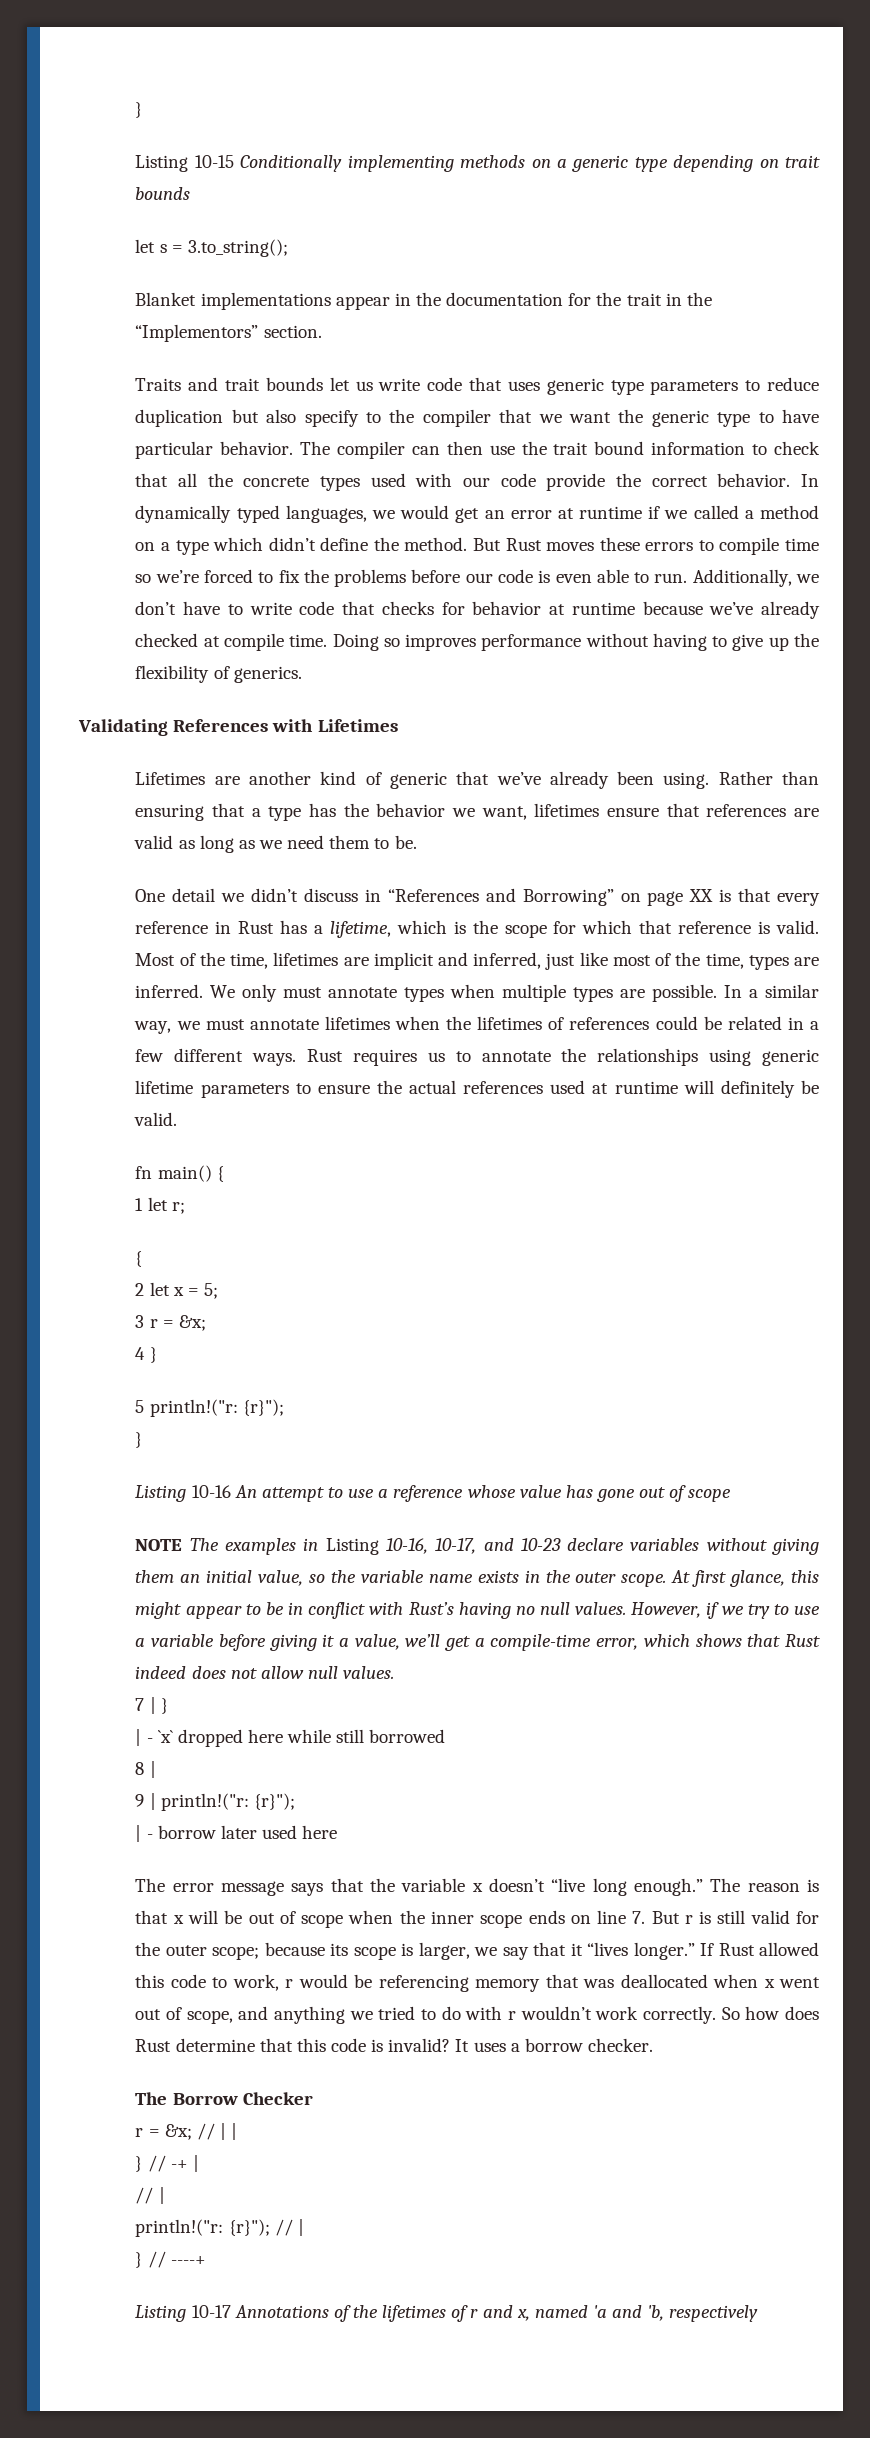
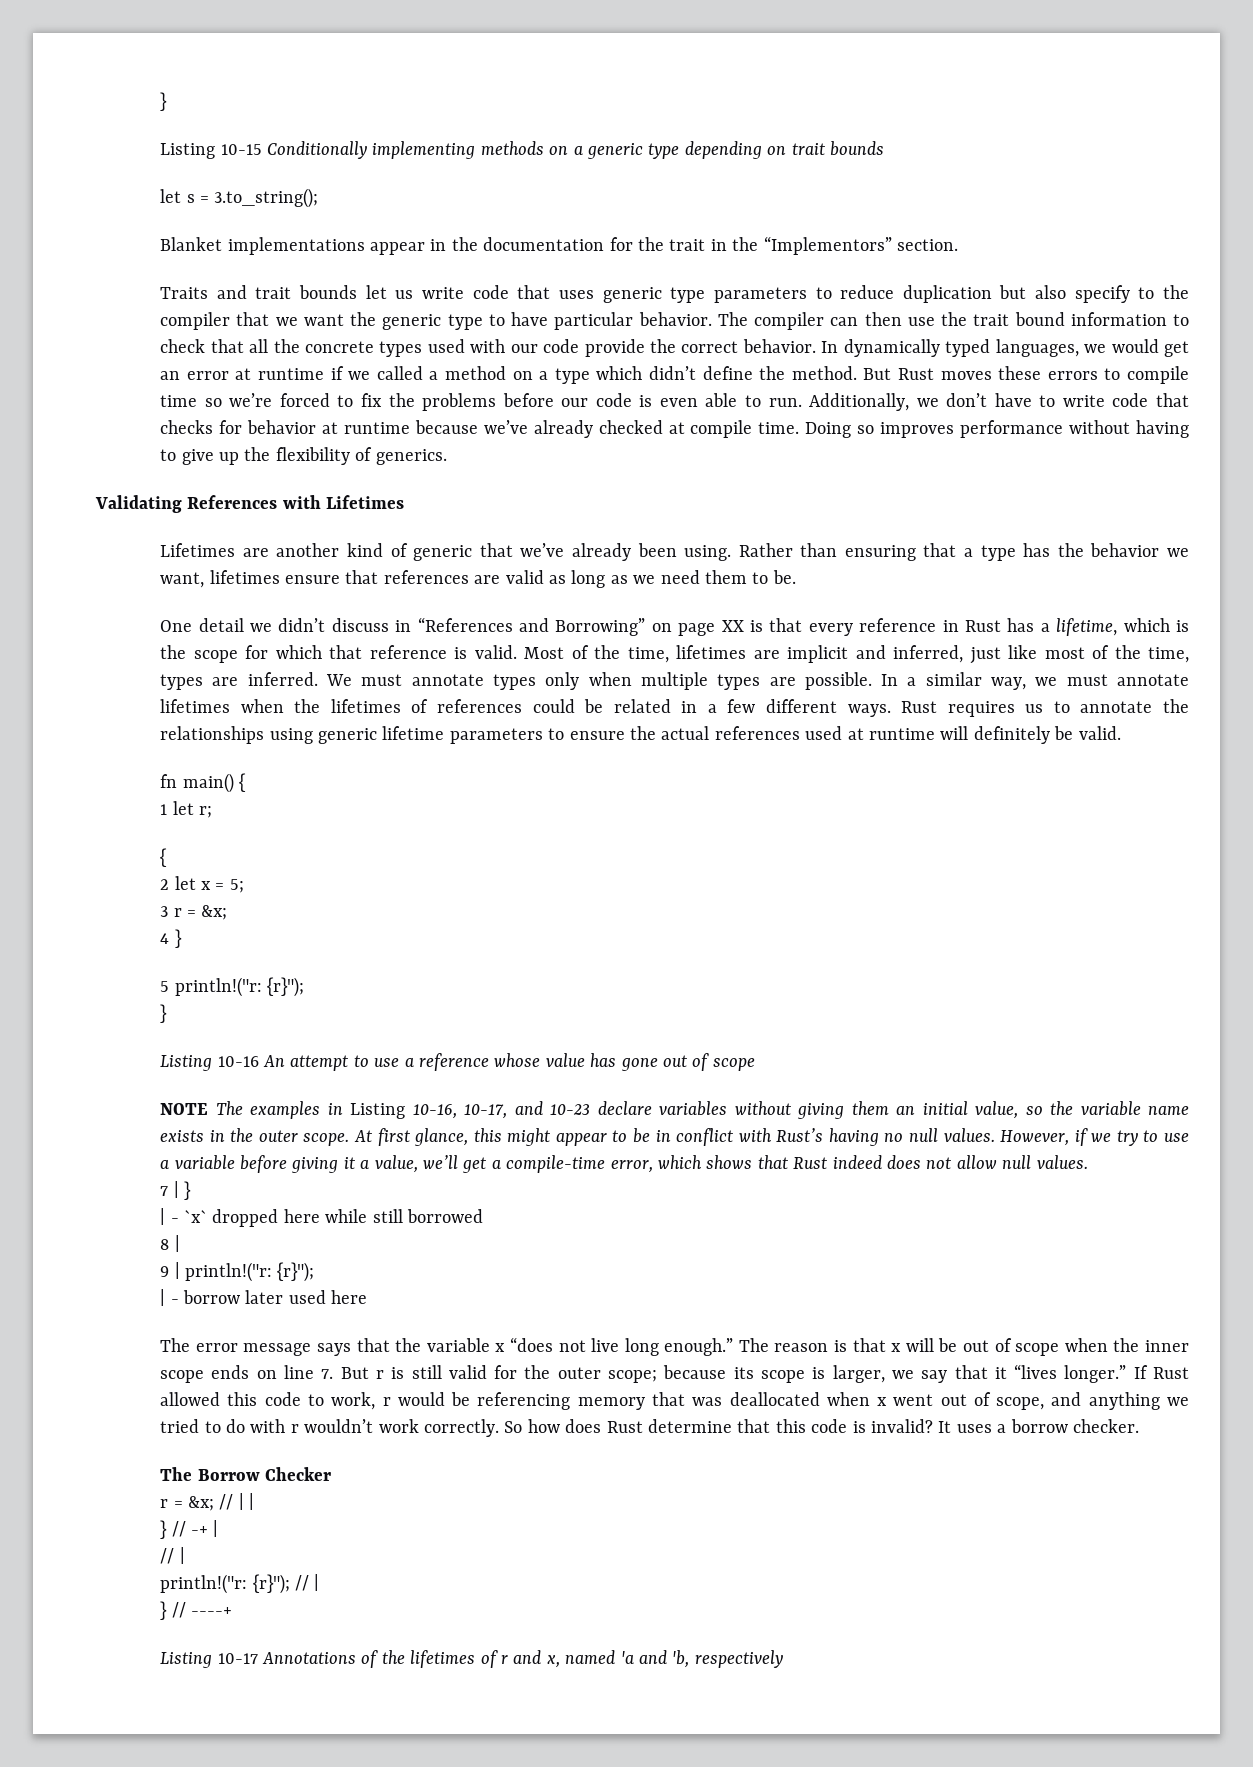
[242,984,278,1002] only -> (353, 680) none
(445, 994) none -> [545,672,580,690] only
[489,1878,586,1892] doesn’t “live -> [509,1337,620,1352] “does not live

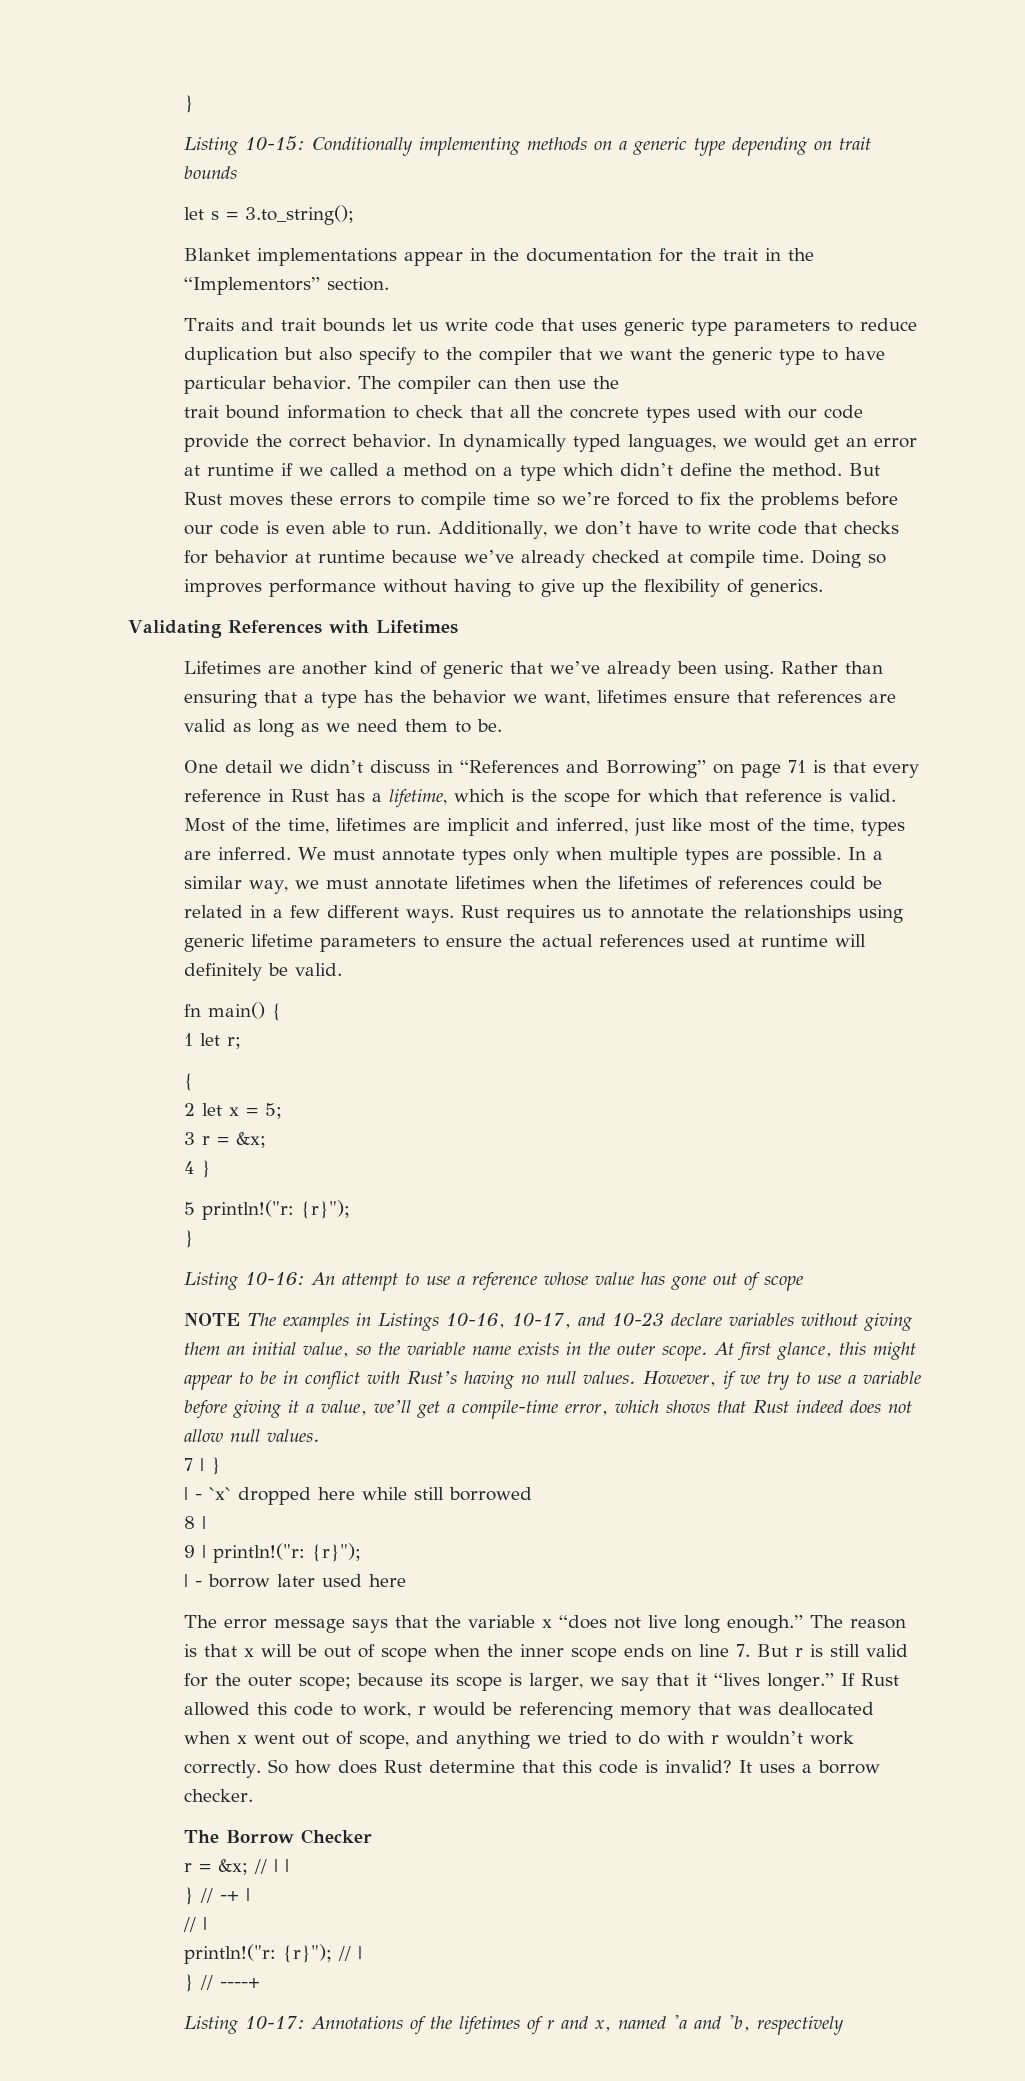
[160,92,168,111] [160,143,262,159] } // Listing 10-15 -> [184,95,195,113] [184,136,306,155] } // Listing 10-15:
(968, 319) none -> (620, 382) //
[721,620,744,632] XX -> [788,760,807,773] 71
[217,1056,259,1067] 10-16 -> [245,1272,306,1285] 10-16:
[350,1103,406,1119] Listing -> [378,1313,440,1331] Listings
[217,1653,258,1664] 10-17 -> [245,2016,306,2029] 10-17:

